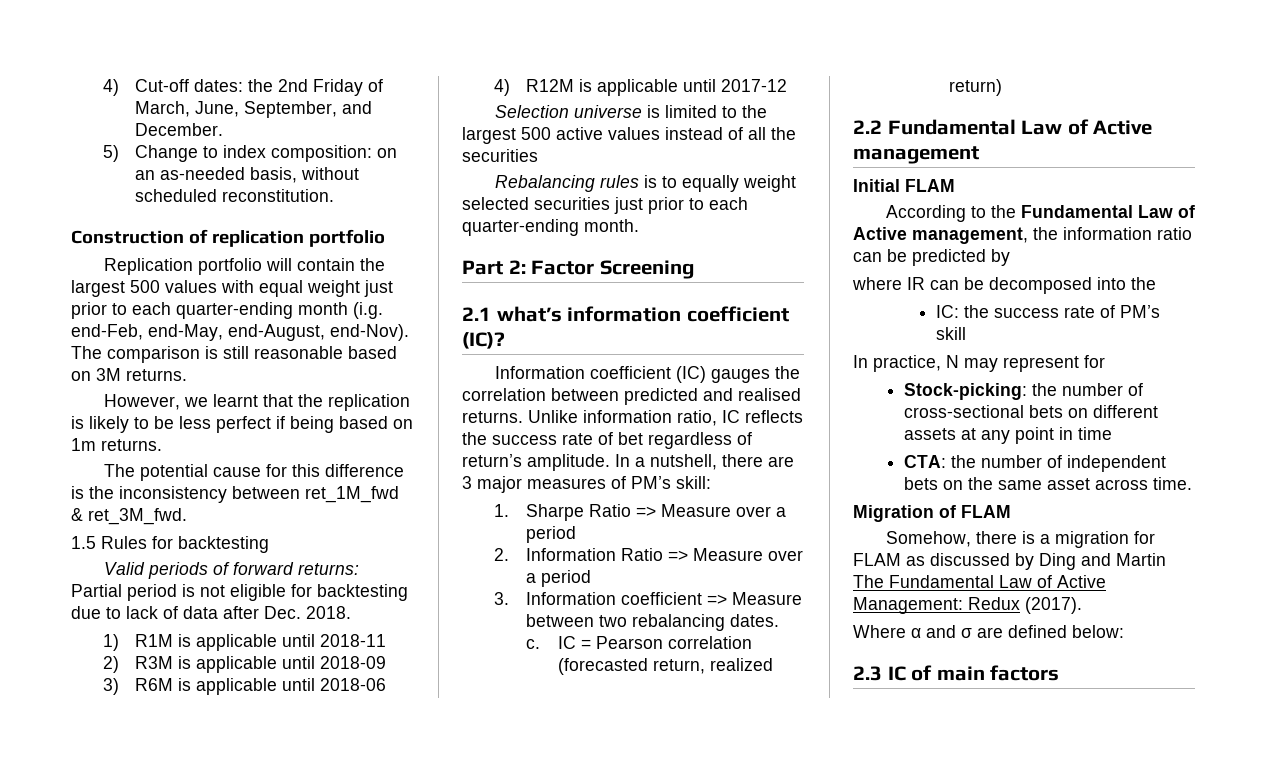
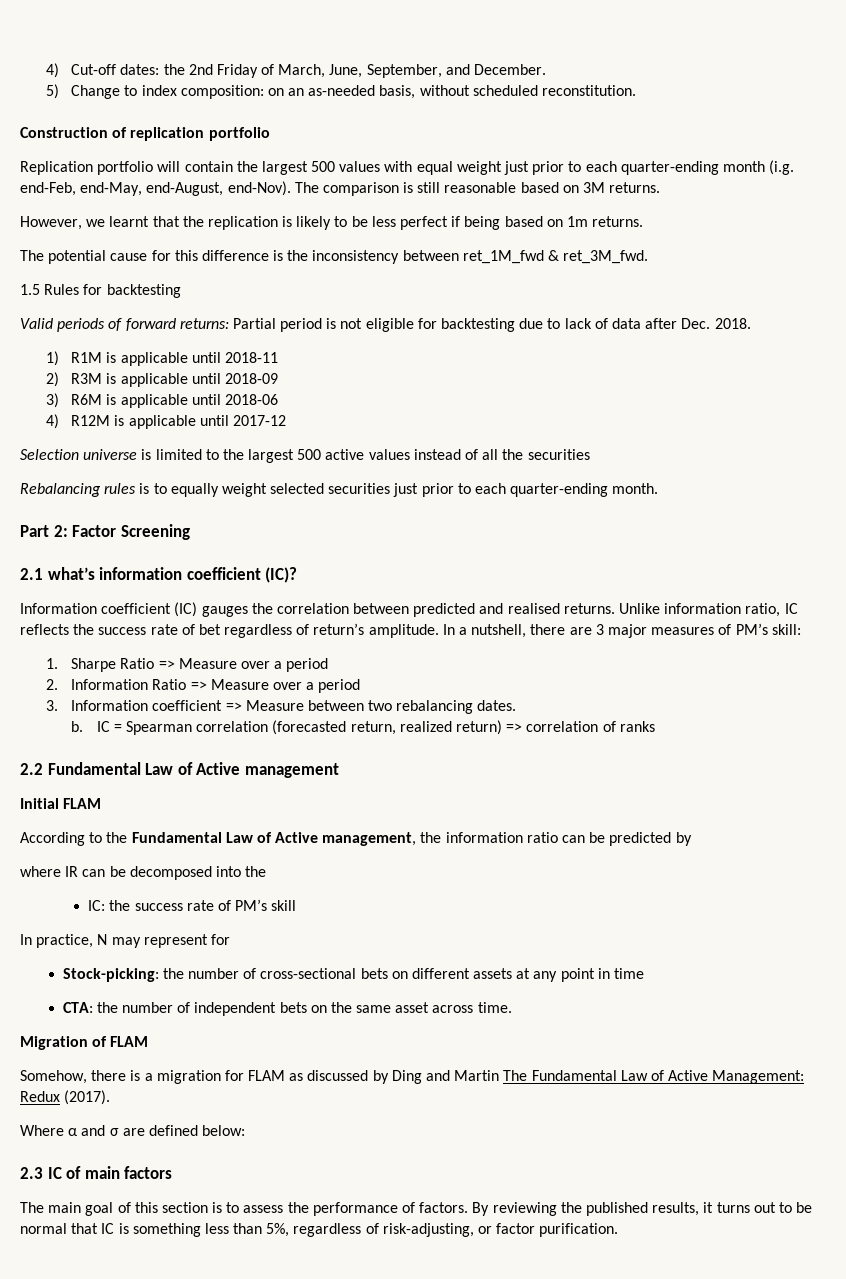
[525,639,540,649] c. -> [71,721,84,732] b.
[595,636,663,649] Pearson -> [126,721,193,735] Spearman
(1002, 87) none -> [506,721,655,732] => correlation of ranks
(1060, 673) none -> [20,1202,813,1216] [20,1223,619,1237] // The main goal of this section is to assess the performance of factors. By reviewing the published results, it turns out to be normal that IC is something less than 5%, regardless of risk-adjusting, or factor purification.

